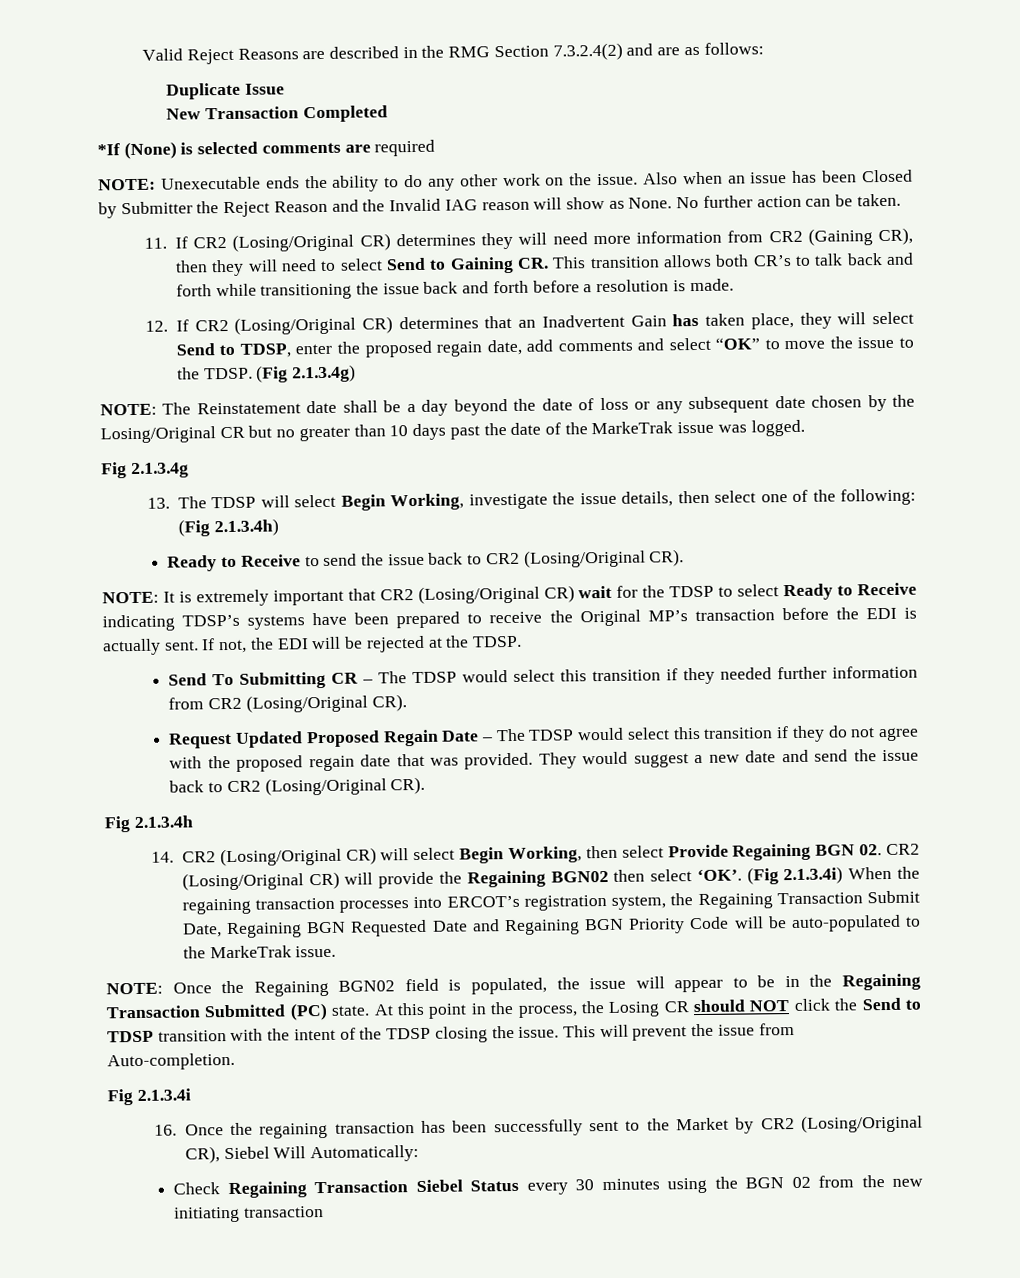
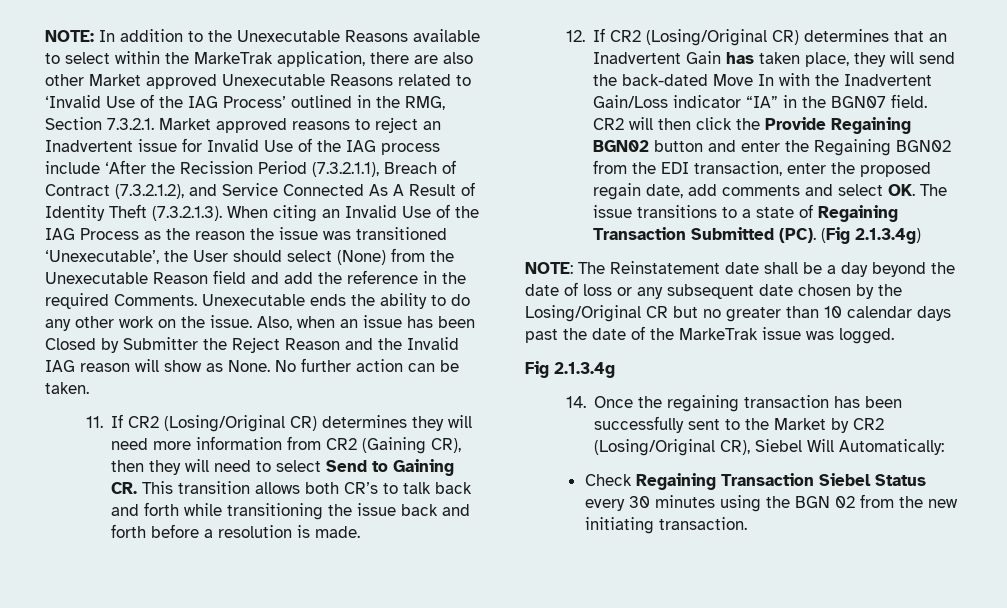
[142,42,764,65] [166,82,285,100] [166,105,388,123] [97,141,371,160] Valid Reject Reasons are described in the RMG Section 7.3.2.4(2) and are as follows: // Duplicate Issue // New Transaction Completed // *If (None) is selected comments are -> [45,29,480,42] [45,51,473,67] [45,74,471,89] [45,94,445,110] [45,117,441,133] [45,138,440,155] [45,160,456,177] [45,182,475,199] [45,204,479,222] [45,227,447,240] [45,248,454,265] [45,270,466,284] NOTE: In addition to the Unexecutable Reasons available to select within the MarkeTrak application, there are also other Market approved Unexecutable Reasons related to ‘Invalid Use of the IAG Process’ outlined in the RMG, Section 7.3.2.1. Market approved reasons to reject an Inadvertent issue for Invalid Use of the IAG process include ‘After the Recission Period (7.3.2.1.1), Breach of Contract (7.3.2.1.2), and Service Connected As A Result of Identity Theft (7.3.2.1.3). When citing an Invalid Use of the IAG Process as the reason the issue was transitioned ‘Unexecutable’, the User should select (None) from the Unexecutable Reason field and add the reference in the
[98,178,156,191] // NOTE: -> [114,294,197,306] Comments.
[642,172,678,185] Also -> [257,316,292,330] Also,
[872,311,915,325] [175,343,291,358] select Send to TDSP, -> [919,52,956,64] [593,73,933,86] [593,94,928,108] [593,117,912,134] [593,139,952,156] [593,160,783,176] send the back-dated Move In with the Inadvertent Gain/Loss indicator “IA” in the BGN07 field. CR2 will then click the Provide Regaining BGN02 button and enter the Regaining BGN02 from the EDI transaction,
[715,336,915,350] [176,367,253,380] “OK” to move the issue to the TDSP. -> [888,184,948,196] [593,204,899,222] [593,227,817,243] OK. The issue transitions to a state of Regaining Transaction Submitted (PC).
(409, 431) none -> [847,306,912,318] calendar
[147,488,916,511] [177,518,279,537] [167,549,685,572] [102,582,918,607] [102,607,918,632] [102,635,522,656] [168,665,918,689] [168,694,407,713] [168,725,919,749] [169,749,920,772] [169,776,426,796] [104,815,193,833] [151,843,920,867] [181,866,920,891] [181,890,920,915] [182,914,922,939] [182,945,337,959] [106,973,921,997] [106,997,922,1021] [107,1022,795,1043] [107,1052,235,1071] [107,1088,191,1106] [154,1124,178,1136] 13. The TDSP will select Begin Working, investigate the issue details, then select one of the following: (Fig 2.1.3.4h) // Ready to Receive to send the issue back to CR2 (Losing/Original CR). // NOTE: It is extremely important that CR2 (Losing/Original CR) wait for the TDSP to select Ready to Receive indicating TDSP’s systems have been prepared to receive the Original MP’s transaction before the EDI is actually sent. If not, the EDI will be rejected at the TDSP. // Send To Submitting CR – The TDSP would select this transition if they needed further information from CR2 (Losing/Original CR). // Request Updated Proposed Regain Date – The TDSP would select this transition if they do not agree with the proposed regain date that was provided. They would suggest a new date and send the issue back to CR2 (Losing/Original CR). // Fig 2.1.3.4h // 14. CR2 (Losing/Original CR) will select Begin Working, then select Provide Regaining BGN 02. CR2 (Losing/Original CR) will provide the Regaining BGN02 then select ‘OK’. (Fig 2.1.3.4i) When the regaining transaction processes into ERCOT’s registration system, the Regaining Transaction Submit Date, Regaining BGN Requested Date and Regaining BGN Priority Code will be auto-populated to the MarkeTrak issue. // NOTE: Once the Regaining BGN02 field is populated, the issue will appear to be in the Regaining Transaction Submitted (PC) state. At this point in the process, the Losing CR should NOT click the Send to TDSP transition with the intent of the TDSP closing the issue. This will prevent the issue from Auto-completion. // Fig 2.1.3.4i // 16. -> [565,396,586,408] 14.
[244,1206,325,1218] transaction -> [658,517,747,530] transaction.

